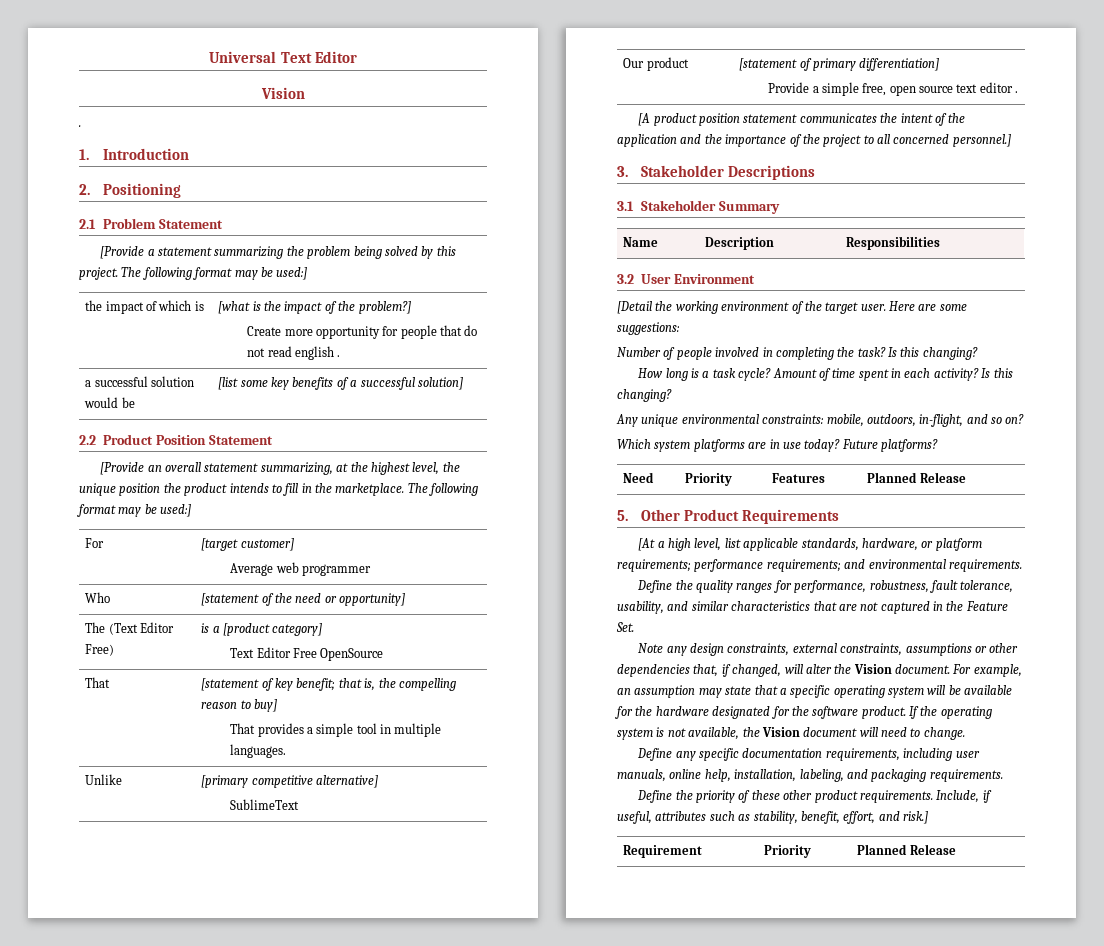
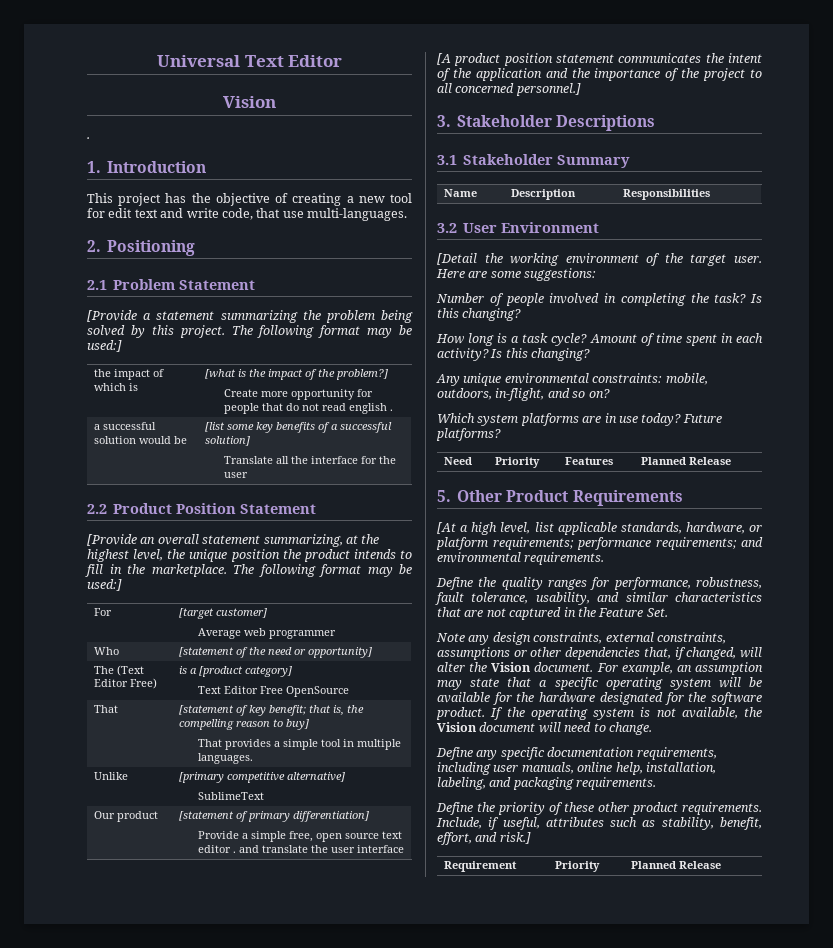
(190, 154) none -> [87,193,413,206] [87,208,407,221] // This project has the objective of creating a new tool for edit text and write code, that use multi-languages.
(463, 383) none -> [223,456,396,464] [223,472,248,478] // Translate all the interface for the user
(1019, 92) none -> [238,845,404,853] and translate the user interface

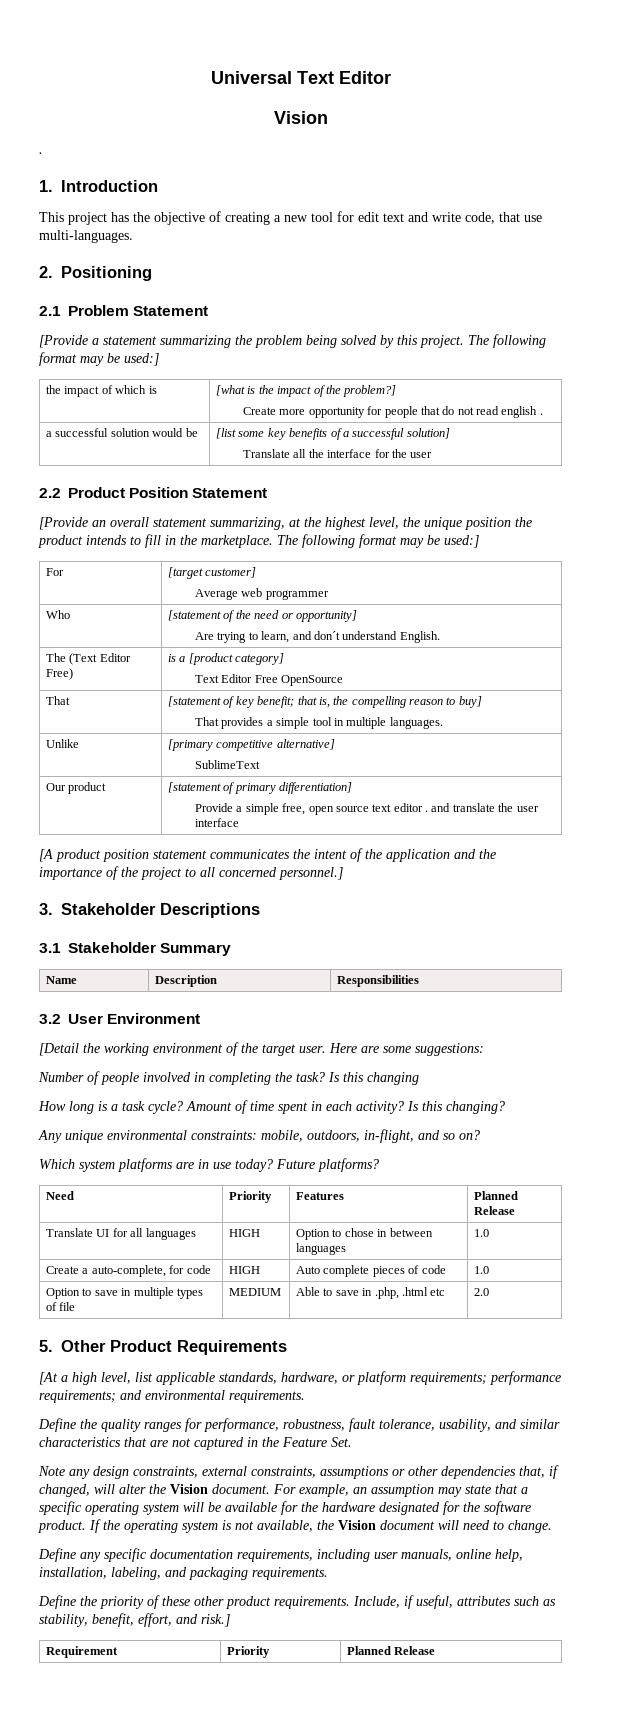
(372, 652) none -> [195,631,440,643] // Are trying to learn, and don´t understand English.
[462,308,522,321] changing? -> [367,1072,419,1085] changing
(731, 461) none -> [46,1228,196,1240] [229,1229,261,1237] [296,1228,433,1240] [296,1243,347,1255] [474,1229,490,1237] [46,1265,211,1277] [229,1266,261,1274] [296,1265,446,1277] [474,1266,490,1274] [46,1287,203,1299] [46,1302,76,1311] [229,1288,282,1296] [296,1287,446,1299] [474,1288,490,1296] // Translate UI for all languages | HIGH | Option to chose in between languages | 1.0 // Create a auto-complete, for code | HIGH | Auto complete pieces of code | 1.0 // Option to save in multiple types of file | MEDIUM | Able to save in .php, .html etc | 2.0

